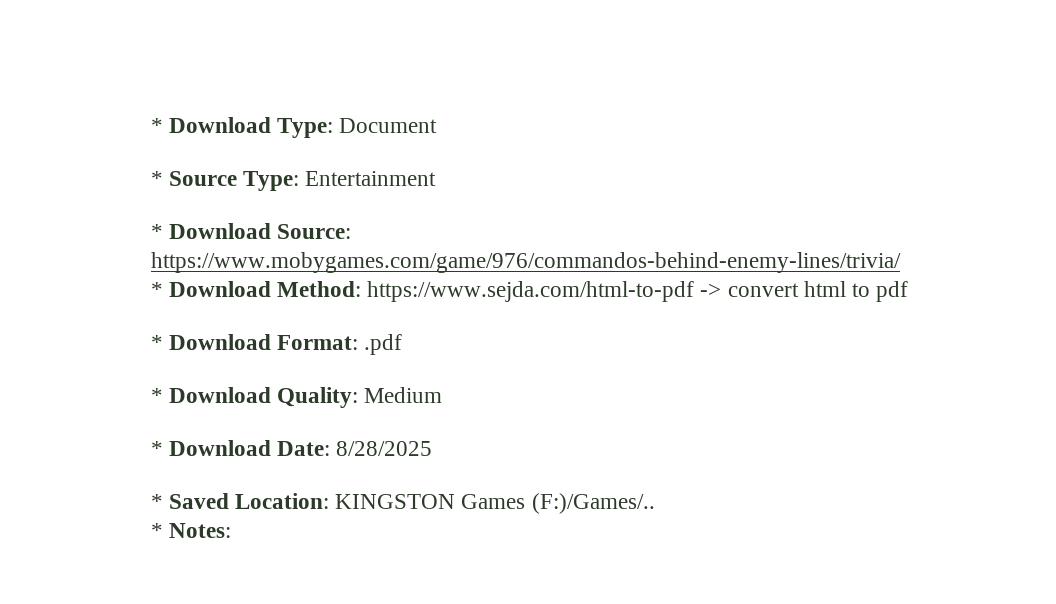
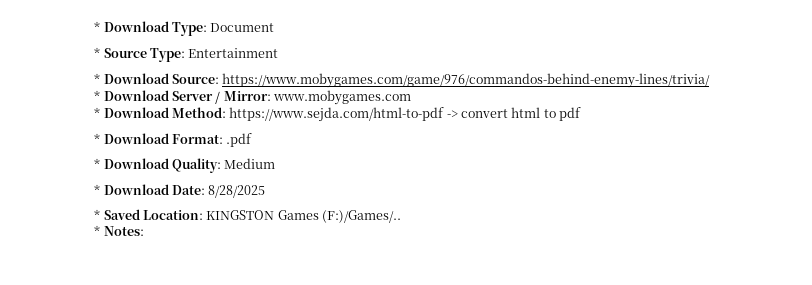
(901, 262) none -> [94,90,411,105] // * Download Server / Mirror: www.mobygames.com

